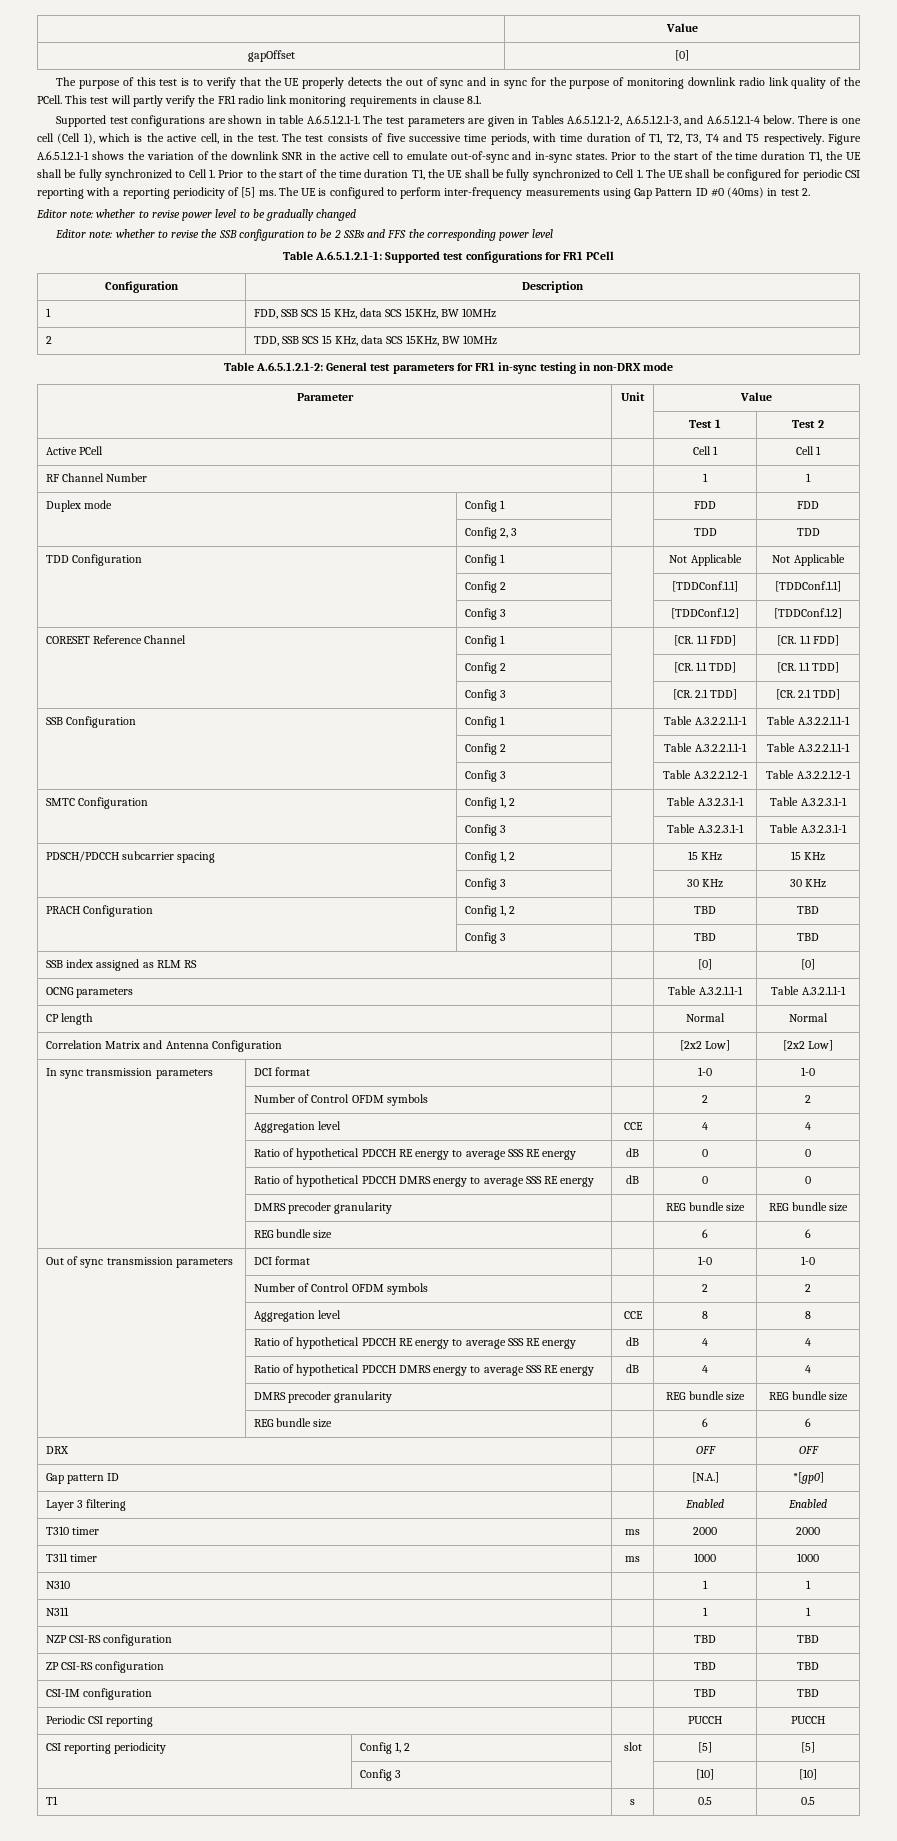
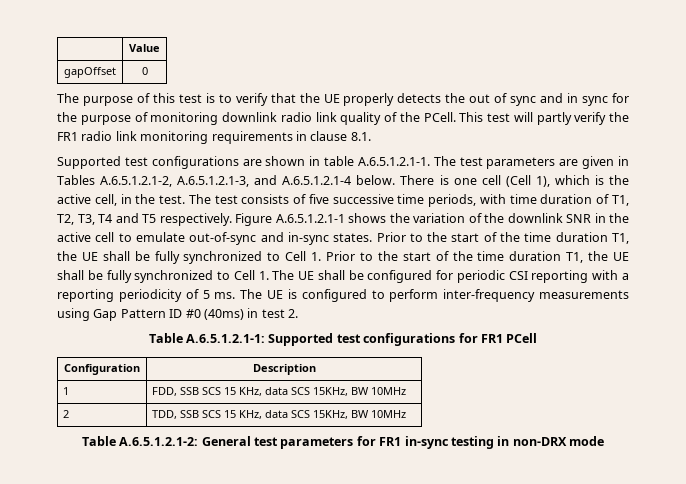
[675,50,689,61] [0] -> [141,67,148,75] 0
[241,187,256,198] [5] -> [202,290,210,299] 5
[36,209,357,221] [55,229,554,241] // Editor note: whether to revise power level to be gradually changed // Editor note: whether to revise the SSB configuration to be 2 SSBs and FFS the corresponding power level -> (298, 313) none
[296,393,354,401] [621,392,645,401] [740,392,772,401] [689,419,721,428] [792,420,824,428] [45,446,104,455] [692,446,719,455] [795,446,822,455] [45,473,148,482] [703,473,708,482] [806,473,811,482] [45,500,113,512] [464,500,506,512] [694,501,716,509] [797,501,819,509] [464,527,518,539] [693,528,717,536] [796,528,820,536] [45,554,143,566] [464,554,506,566] [669,554,742,566] [772,554,845,566] [464,581,507,593] [672,581,738,592] [775,581,841,592] [464,608,507,620] [671,608,739,619] [774,608,842,619] [45,635,187,644] [464,635,506,647] [674,635,736,646] [777,635,839,646] [464,662,507,674] [673,662,737,673] [776,662,840,673] [464,689,507,701] [672,689,738,700] [775,689,841,700] [45,716,137,728] [464,716,506,728] [664,716,747,725] [767,716,850,725] [464,743,507,755] [664,743,747,752] [767,743,850,752] [464,770,507,782] [663,770,748,779] [766,770,851,779] [45,797,149,809] [464,797,516,809] [667,797,744,806] [770,797,847,806] [464,824,507,836] [667,824,744,833] [770,824,847,833] [45,851,216,863] [464,851,516,863] [687,851,723,861] [790,851,826,861] [464,878,507,890] [686,879,724,888] [789,879,827,888] [45,905,154,917] [464,905,516,917] [694,906,716,914] [797,906,819,914] [464,932,507,944] [694,933,716,941] [797,933,819,941] [45,959,198,971] [698,959,712,970] [801,959,815,970] [45,987,134,998] [668,986,743,995] [771,986,846,995] [45,1013,94,1025] [686,1013,725,1022] [789,1013,828,1022] [45,1040,282,1052] [679,1040,731,1051] [782,1040,834,1051] [45,1068,213,1079] [253,1067,311,1076] [698,1067,712,1076] [801,1067,815,1076] [253,1094,428,1106] [702,1095,708,1103] [805,1095,811,1103] [253,1121,342,1133] [623,1122,643,1130] [702,1122,708,1130] [805,1122,811,1130] [253,1148,577,1160] [626,1148,639,1157] [702,1149,708,1157] [805,1149,811,1157] [253,1175,595,1187] [626,1175,639,1184] [702,1176,708,1184] [805,1176,811,1184] [253,1202,393,1214] [666,1202,745,1212] [769,1202,848,1212] [253,1229,333,1239] [702,1229,708,1238] [805,1229,811,1238] [45,1256,233,1268] [253,1256,311,1265] [698,1256,712,1265] [801,1256,815,1265] [253,1283,428,1295] [702,1284,708,1292] [805,1284,811,1292] [253,1310,342,1322] [623,1311,643,1319] [702,1311,708,1319] [805,1311,811,1319] [253,1337,577,1349] [626,1337,639,1346] [702,1338,708,1346] [805,1338,811,1346] [253,1364,595,1376] [626,1364,639,1373] [702,1365,708,1373] [805,1365,811,1373] [253,1391,393,1403] [666,1391,745,1401] [769,1391,848,1401] [253,1418,333,1428] [702,1418,708,1427] [805,1418,811,1427] [45,1446,69,1454] [695,1446,716,1454] [798,1446,819,1454] [45,1473,120,1484] [691,1472,719,1483] [792,1472,824,1484] [45,1499,127,1511] [685,1499,724,1508] [788,1499,827,1508] [45,1526,100,1535] [625,1529,640,1535] [693,1527,717,1535] [796,1527,820,1535] [45,1553,98,1562] [625,1556,640,1562] [694,1553,716,1562] [797,1553,819,1562] [45,1580,70,1589] [703,1580,708,1589] [806,1580,811,1589] [45,1607,69,1616] [703,1607,708,1616] [806,1607,811,1616] [45,1634,173,1646] [694,1635,716,1643] [797,1635,819,1643] [45,1661,165,1673] [694,1662,716,1670] [797,1662,819,1670] [45,1688,153,1700] [694,1689,716,1697] [797,1689,819,1697] [45,1715,154,1727] [688,1716,722,1724] [791,1716,825,1724] [45,1742,167,1754] [359,1742,411,1754] [623,1742,642,1751] [698,1742,712,1753] [801,1742,815,1753] [359,1769,402,1781] [696,1769,714,1780] [799,1769,817,1780] [45,1796,58,1805] [630,1799,635,1805] [698,1797,712,1805] [801,1797,815,1805] // Parameter | Unit | Value // | | Test 1 | Test 2 // Active PCell | | Cell 1 | Cell 1 // RF Channel Number | | 1 | 1 // Duplex mode | Config 1 | | FDD | FDD // | Config 2, 3 | | TDD | TDD // TDD Configuration | Config 1 | | Not Applicable | Not Applicable // | Config 2 | | [TDDConf.1.1] | [TDDConf.1.1] // | Config 3 | | [TDDConf.1.2] | [TDDConf.1.2] // CORESET Reference Channel | Config 1 | | [CR. 1.1 FDD] | [CR. 1.1 FDD] // | Config 2 | | [CR. 1.1 TDD] | [CR. 1.1 TDD] // | Config 3 | | [CR. 2.1 TDD] | [CR. 2.1 TDD] // SSB Configuration | Config 1 | | Table A.3.2.2.1.1-1 | Table A.3.2.2.1.1-1 // | Config 2 | | Table A.3.2.2.1.1-1 | Table A.3.2.2.1.1-1 // | Config 3 | | Table A.3.2.2.1.2-1 | Table A.3.2.2.1.2-1 // SMTC Configuration | Config 1, 2 | | Table A.3.2.3.1-1 | Table A.3.2.3.1-1 // | Config 3 | | Table A.3.2.3.1-1 | Table A.3.2.3.1-1 // PDSCH/PDCCH subcarrier spacing | Config 1, 2 | | 15 KHz | 15 KHz // | Config 3 | | 30 KHz | 30 KHz // PRACH Configuration | Config 1, 2 | | TBD | TBD // | Config 3 | | TBD | TBD // SSB index assigned as RLM RS | | [0] | [0] // OCNG parameters | | Table A.3.2.1.1-1 | Table A.3.2.1.1-1 // CP length | | Normal | Normal // Correlation Matrix and Antenna Configuration | | [2x2 Low] | [2x2 Low] // In sync transmission parameters | DCI format | | 1-0 | 1-0 // | Number of Control OFDM symbols | | 2 | 2 // | Aggregation level | CCE | 4 | 4 // | Ratio of hypothetical PDCCH RE energy to average SSS RE energy | dB | 0 | 0 // | Ratio of hypothetical PDCCH DMRS energy to average SSS RE energy | dB | 0 | 0 // | DMRS precoder granularity | | REG bundle size | REG bundle size // | REG bundle size | | 6 | 6 // Out of sync transmission parameters | DCI format | | 1-0 | 1-0 // | Number of Control OFDM symbols | | 2 | 2 // | Aggregation level | CCE | 8 | 8 // | Ratio of hypothetical PDCCH RE energy to average SSS RE energy | dB | 4 | 4 // | Ratio of hypothetical PDCCH DMRS energy to average SSS RE energy | dB | 4 | 4 // | DMRS precoder granularity | | REG bundle size | REG bundle size // | REG bundle size | | 6 | 6 // DRX | | OFF | OFF // Gap pattern ID | | [N.A.] | *[gp0] // Layer 3 filtering | | Enabled | Enabled // T310 timer | ms | 2000 | 2000 // T311 timer | ms | 1000 | 1000 // N310 | | 1 | 1 // N311 | | 1 | 1 // NZP CSI-RS configuration | | TBD | TBD // ZP CSI-RS configuration | | TBD | TBD // CSI-IM configuration | | TBD | TBD // Periodic CSI reporting | | PUCCH | PUCCH // CSI reporting periodicity | Config 1, 2 | slot | [5] | [5] // | Config 3 | | [10] | [10] // T1 | s | 0.5 | 0.5 -> (605, 441) none

